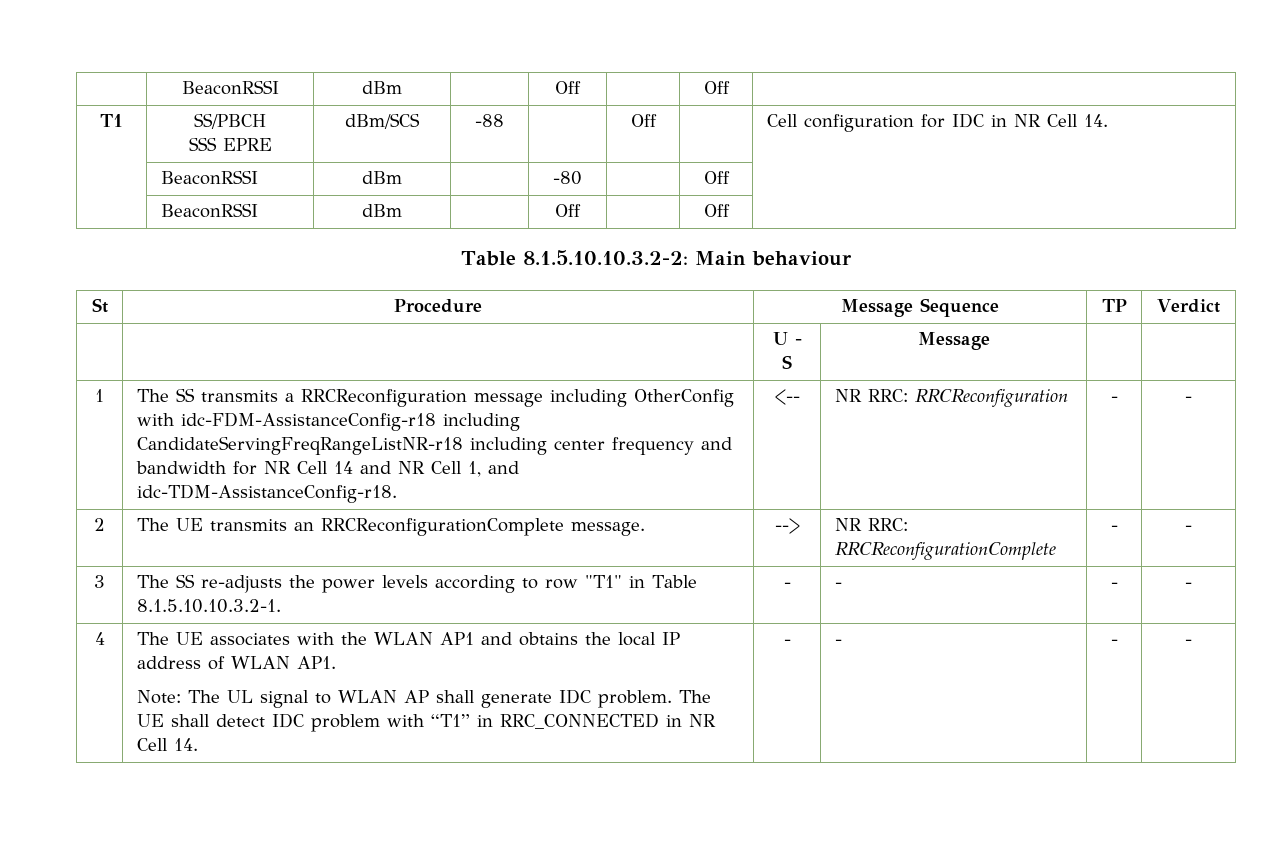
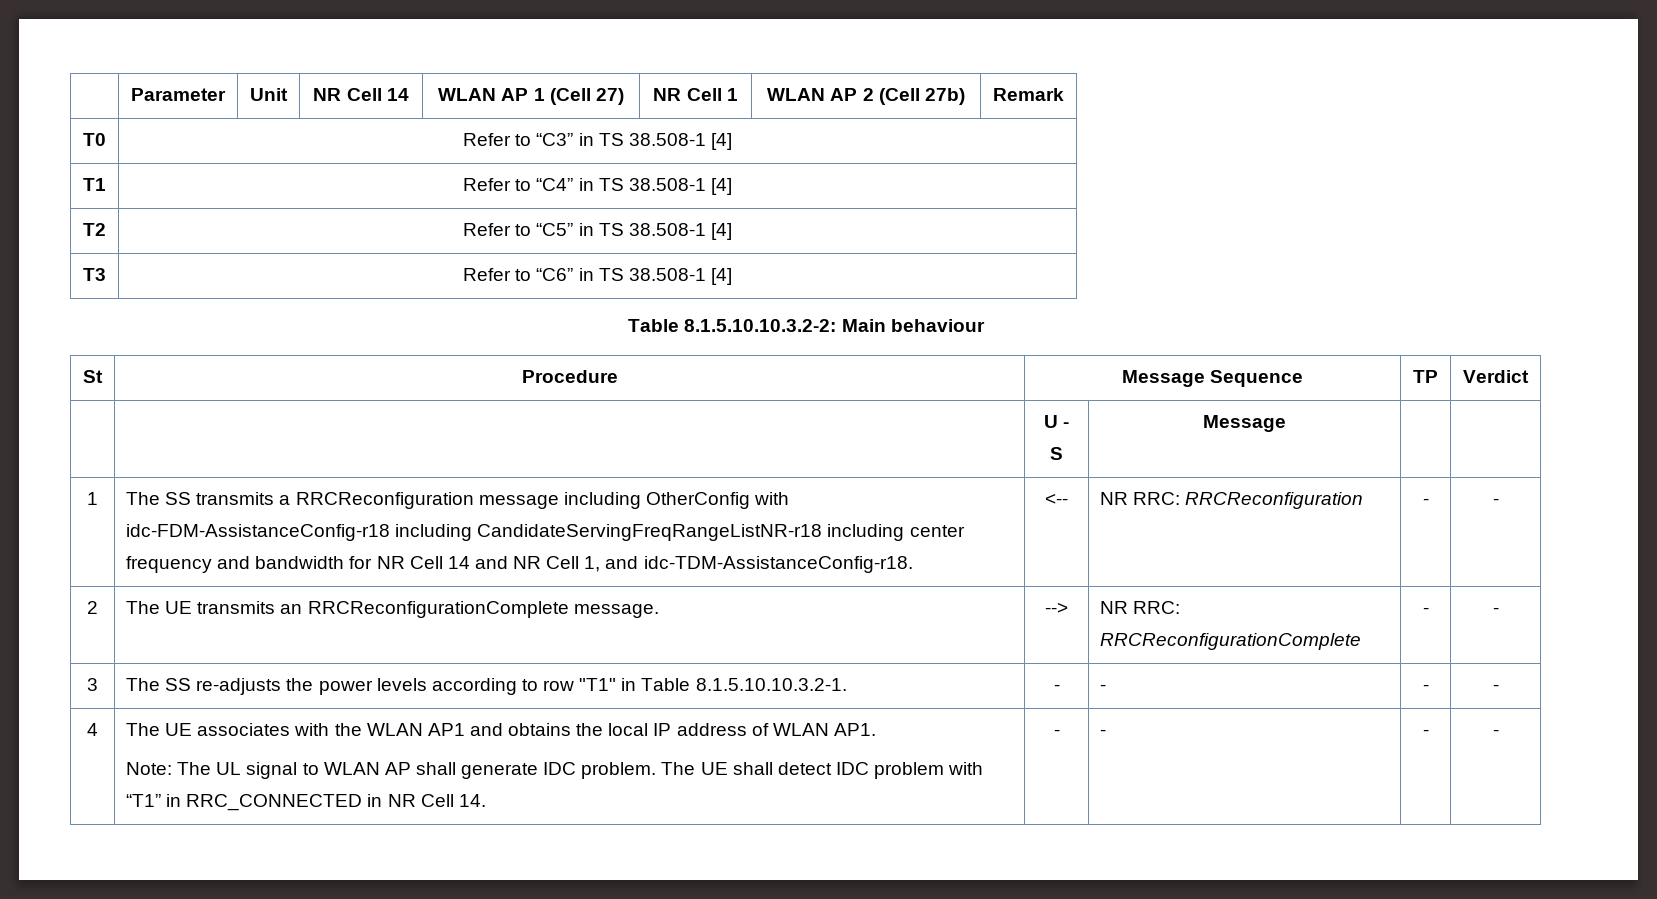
[181,80,279,95] [362,81,402,94] [555,81,581,94] [703,81,730,94] [100,114,123,127] [194,113,266,129] [188,137,272,151] [345,113,420,129] [475,114,504,127] [630,114,657,127] [766,113,1108,132] [160,170,258,185] [362,171,402,184] [553,171,582,185] [703,171,730,184] [160,203,258,218] [362,204,402,217] [555,204,581,217] [703,204,730,217] | BeaconRSSI | dBm | | Off | | Off | // T1 | SS/PBCH // SSS EPRE | dBm/SCS | -88 | | Off | | Cell configuration for IDC in NR Cell 14. // | BeaconRSSI | dBm | | -80 | | Off | // | BeaconRSSI | dBm | | Off | | Off | -> [131,88,226,101] [250,88,288,101] [313,88,409,101] [438,88,624,105] [653,88,738,101] [767,88,965,105] [993,88,1064,101] [83,133,106,146] [463,133,732,150] [83,178,106,191] [463,178,732,195] [83,223,106,236] [463,223,732,240] [83,268,106,281] [463,268,732,285] | Parameter | Unit | NR Cell 14 | WLAN AP 1 (Cell 27) | NR Cell 1 | WLAN AP 2 (Cell 27b) | Remark // T0 | Refer to “C3” in TS 38.508-1 [4] // T1 | Refer to “C4” in TS 38.508-1 [4] // T2 | Refer to “C5” in TS 38.508-1 [4] // T3 | Refer to “C6” in TS 38.508-1 [4]

